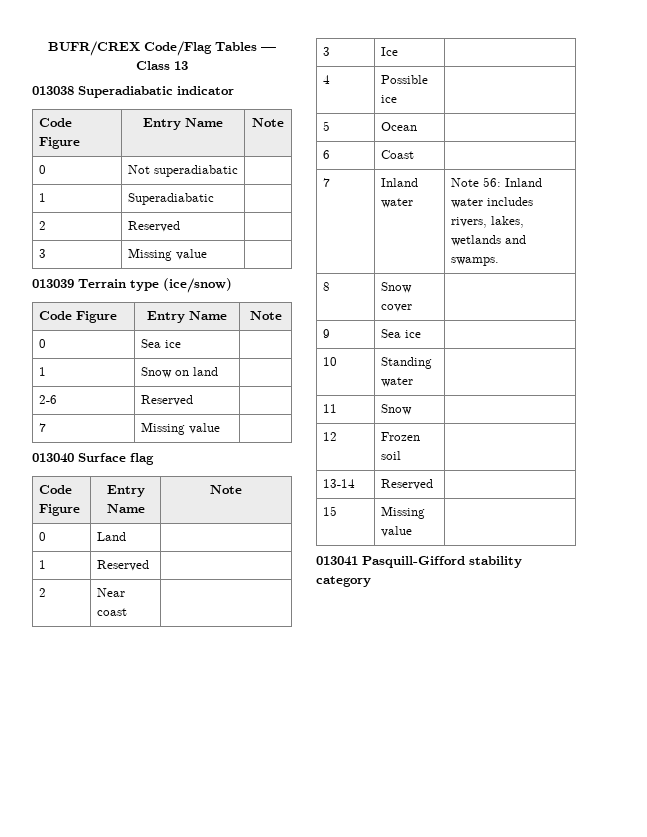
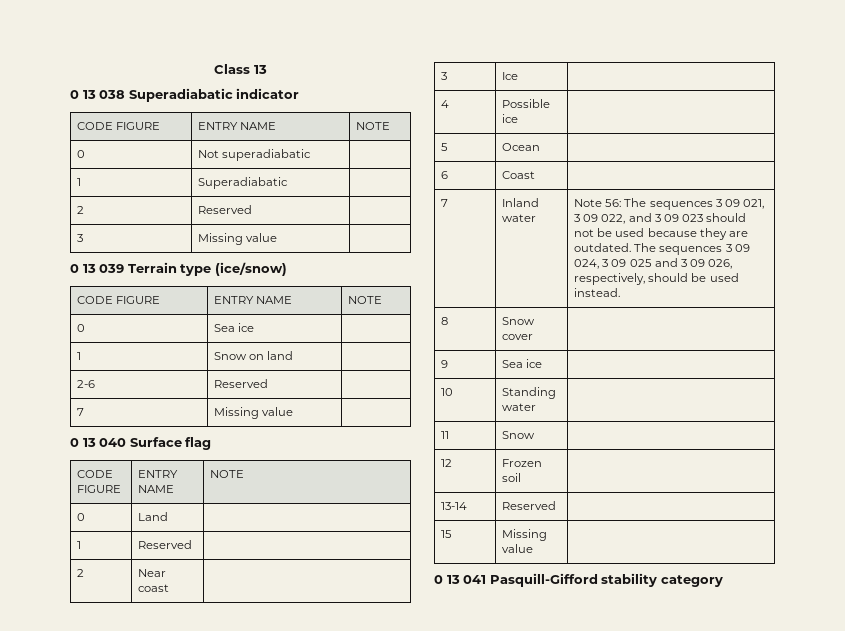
[48,41,276,56] BUFR/CREX Code/Flag Tables — -> (214, 69) none
[32,86,74,95] 013038 -> [70,90,126,99] 0 13 038
[38,118,72,127] [38,137,80,149] [143,118,223,130] [252,118,284,127] Code Figure | Entry Name | Note -> [77,122,161,130] [198,122,277,130] [356,122,391,130] CODE FIGURE | ENTRY NAME | NOTE
[32,279,74,288] 013039 -> [70,264,125,273] 0 13 039
[38,311,117,323] [147,311,227,323] [249,311,282,320] Code Figure | Entry Name | Note -> [77,296,161,304] [214,296,293,304] [348,296,383,304] CODE FIGURE | ENTRY NAME | NOTE
[32,453,74,463] 013040 -> [70,438,127,447] 0 13 040
[38,485,72,494] [38,504,80,516] [106,485,145,497] [106,504,145,513] [210,485,242,494] Code Figure | Entry Name | Note -> [77,470,114,478] [77,485,122,493] [138,470,179,478] [138,485,175,493] [210,470,245,478] CODE FIGURE | ENTRY NAME | NOTE
[504,178,542,187] [450,197,533,208] [450,216,524,228] [450,235,526,246] [450,257,499,266] Inland water includes rivers, lakes, wetlands and swamps. -> [624,198,764,210] [574,213,746,224] [574,228,748,240] [574,243,750,255] [574,258,732,269] [574,273,739,285] [574,288,621,297] The sequences 3 09 021, 3 09 022, and 3 09 023 should not be used because they are outdated. The sequences 3 09 024, 3 09 025 and 3 09 026, respectively, should be used instead.
[316,556,358,566] 013041 -> [434,575,487,584] 0 13 041

